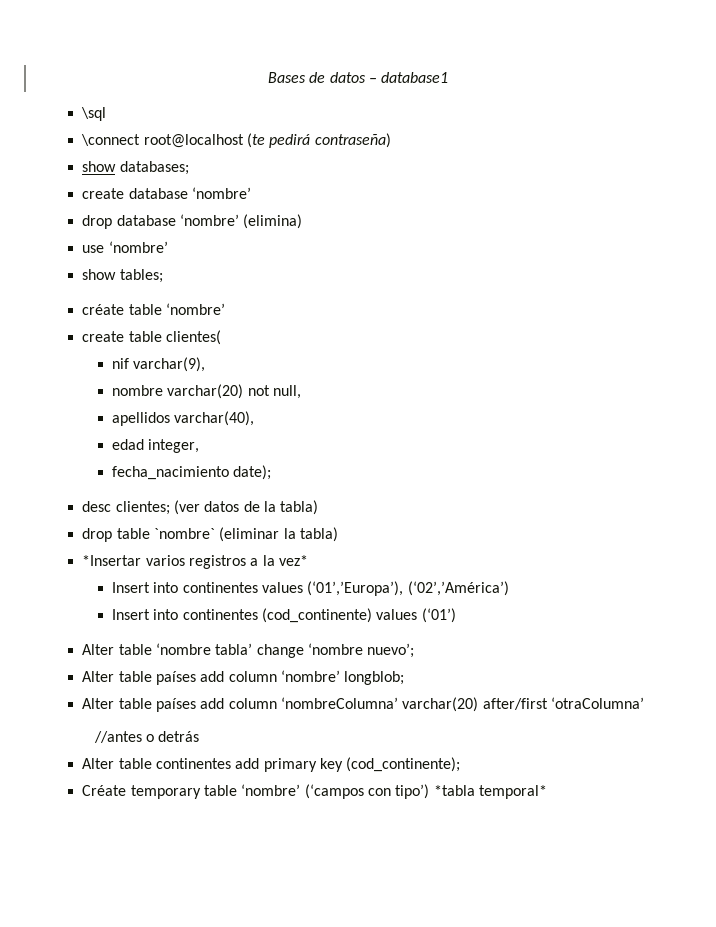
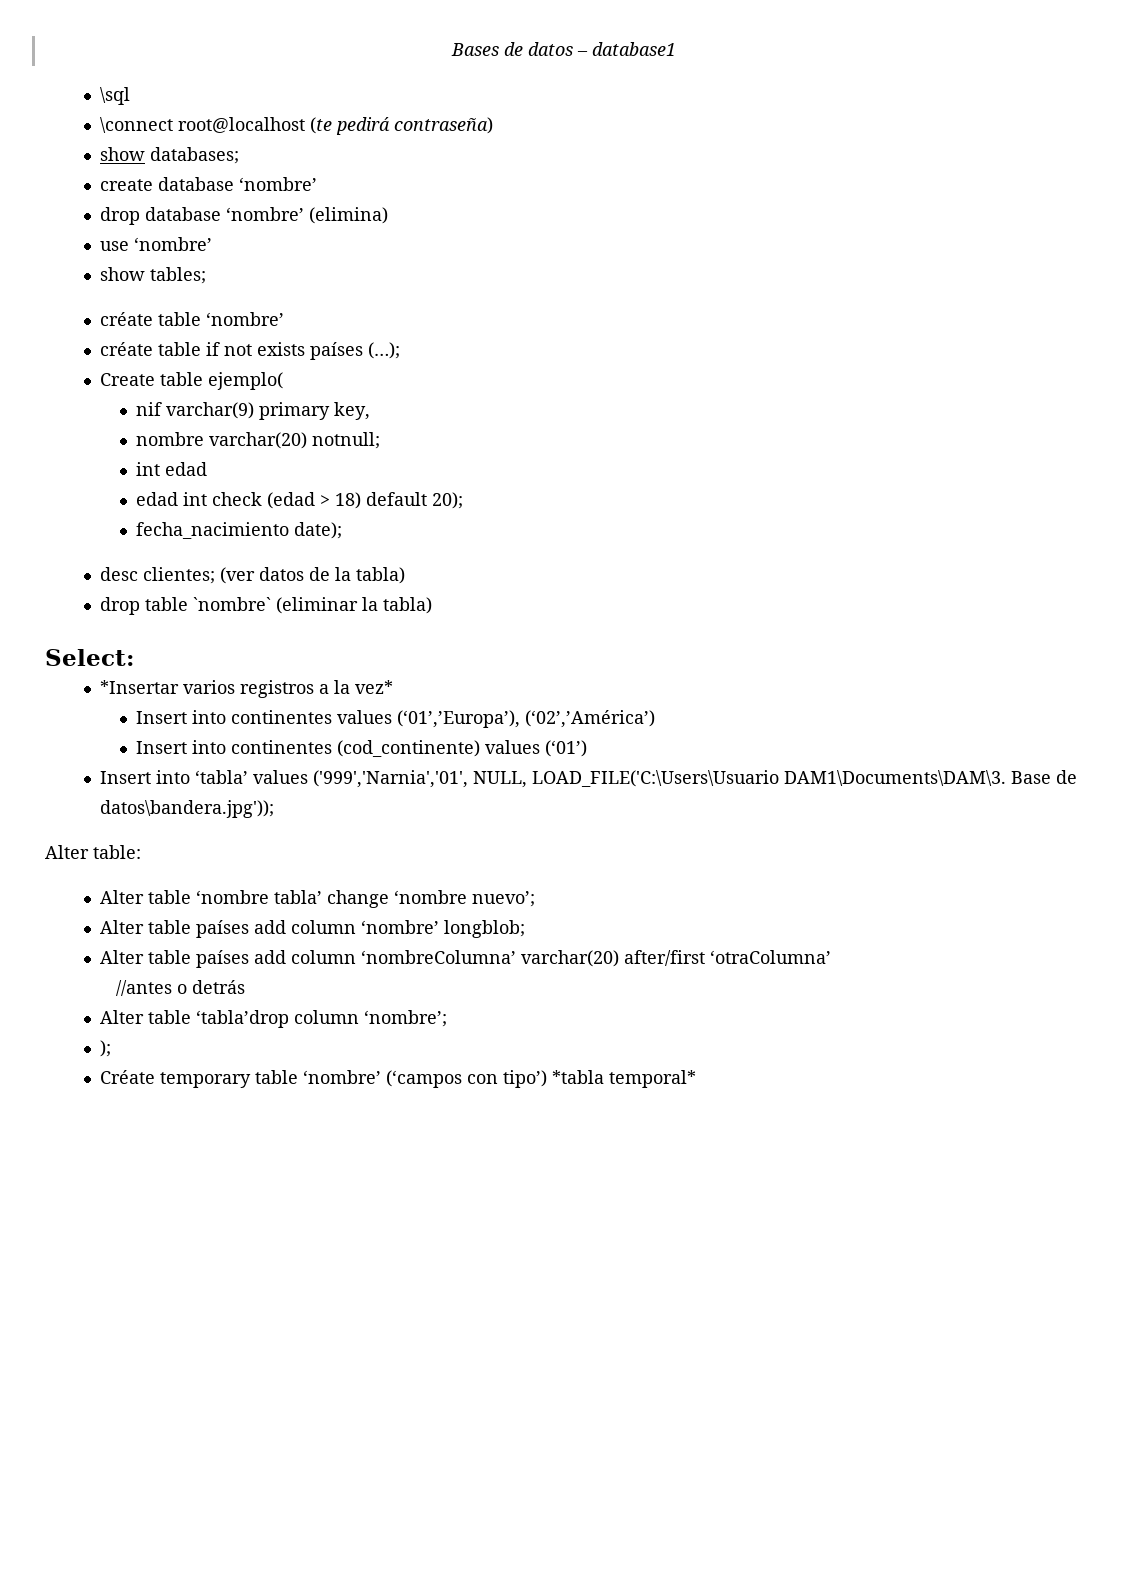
[82,330,222,345] [112,357,206,372] [112,384,302,399] [112,411,255,426] [112,439,200,453] create table clientes( // nif varchar(9), // nombre varchar(20) not null, // apellidos varchar(40), // edad integer, -> [100,342,401,360] [100,372,284,390] [135,402,370,420] [135,432,380,449] [135,462,207,476] [135,492,463,509] créate table if not exists países (…); // Create table ejemplo( // nif varchar(9) primary key, // nombre varchar(20) notnull; // int edad // edad int check (edad > 18) default 20);
(338, 534) none -> [45,649,134,666] // Select:
(456, 615) none -> [100,770,1078,788] [100,800,275,818] [45,845,141,859] // Insert into ‘tabla’ values ('999','Narnia','01', NULL, LOAD_FILE('C:\Users\Usuario DAM1\Documents\DAM\3. Base de datos\bandera.jpg')); // Alter table:
[156,757,461,772] continentes add primary key (cod_continente); -> [196,1010,448,1028] [100,1040,112,1057] ‘tabla’drop column ‘nombre’; // );

